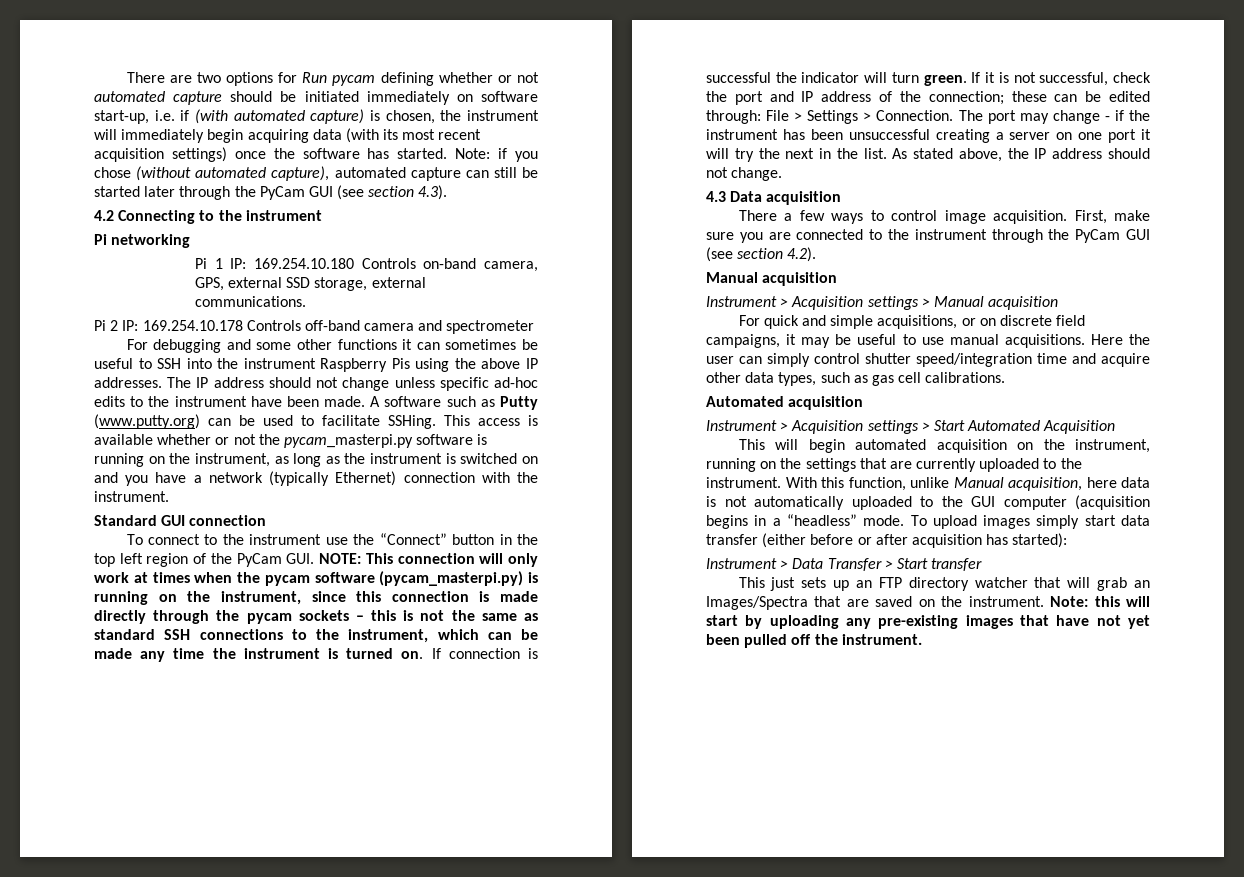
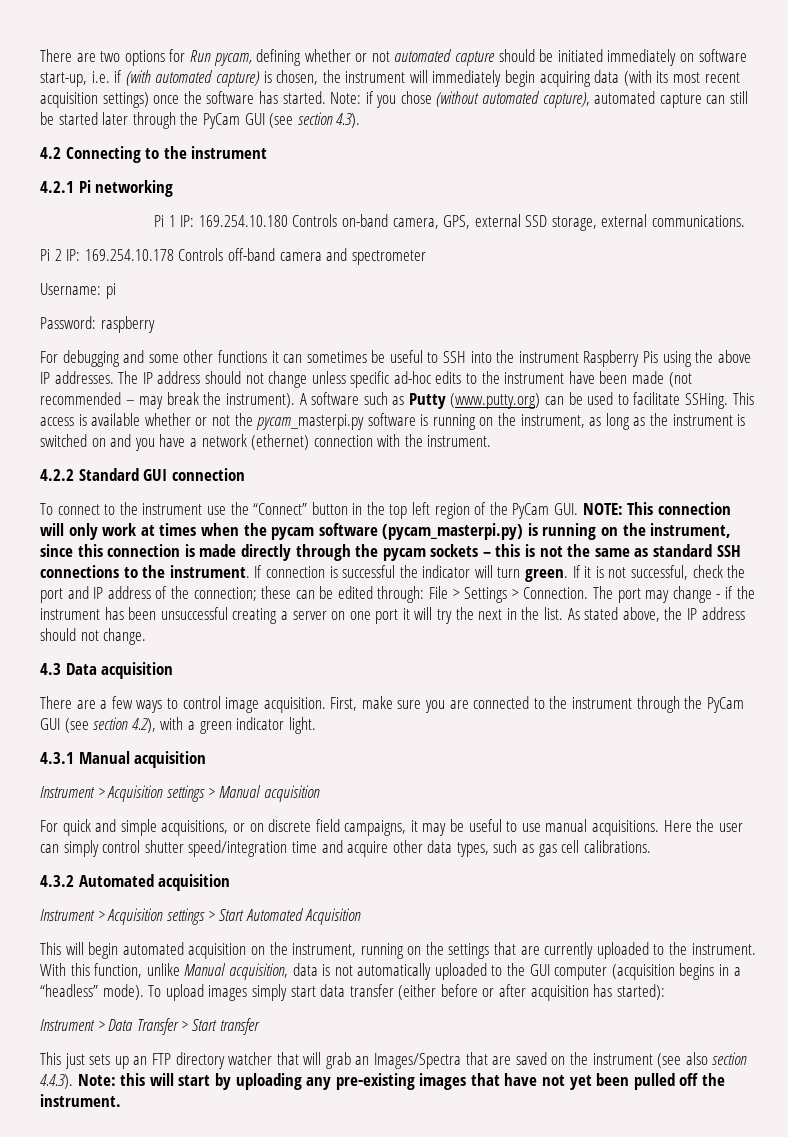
[332,75,376,86] pycam -> [213,53,252,66] pycam,
(322, 215) none -> [40,181,74,193] 4.2.1
(535, 327) none -> [40,283,116,299] [40,316,155,333] // Username: pi // Password: raspberry
[324,396,366,407] made. -> [632,371,692,387] [40,392,295,409] made (not recommended – may break the instrument).
[269,471,397,486] (typically Ethernet) -> [251,434,310,450] (ethernet)
(169, 496) none -> [40,469,74,481] 4.2.2
[348,629,538,643] [94,648,424,662] instrument, which can be made any time the instrument is turned on. -> [169,565,250,578] instrument.
(777, 215) none -> [76,700,96,709] are
[787,247,817,262] 4.2). // -> [131,717,316,734] [40,752,74,764] 4.2), with a green indicator light. // 4.3.1
(1006, 377) none -> [40,875,74,887] 4.3.2
[1086,477,1117,488] here -> (288, 971) none
[863,515,905,526] mode. -> [102,984,144,1000] mode).
[968,596,1044,607] instrument. -> [592,1052,748,1068] [40,1074,73,1089] instrument (see also section 4.4.3).

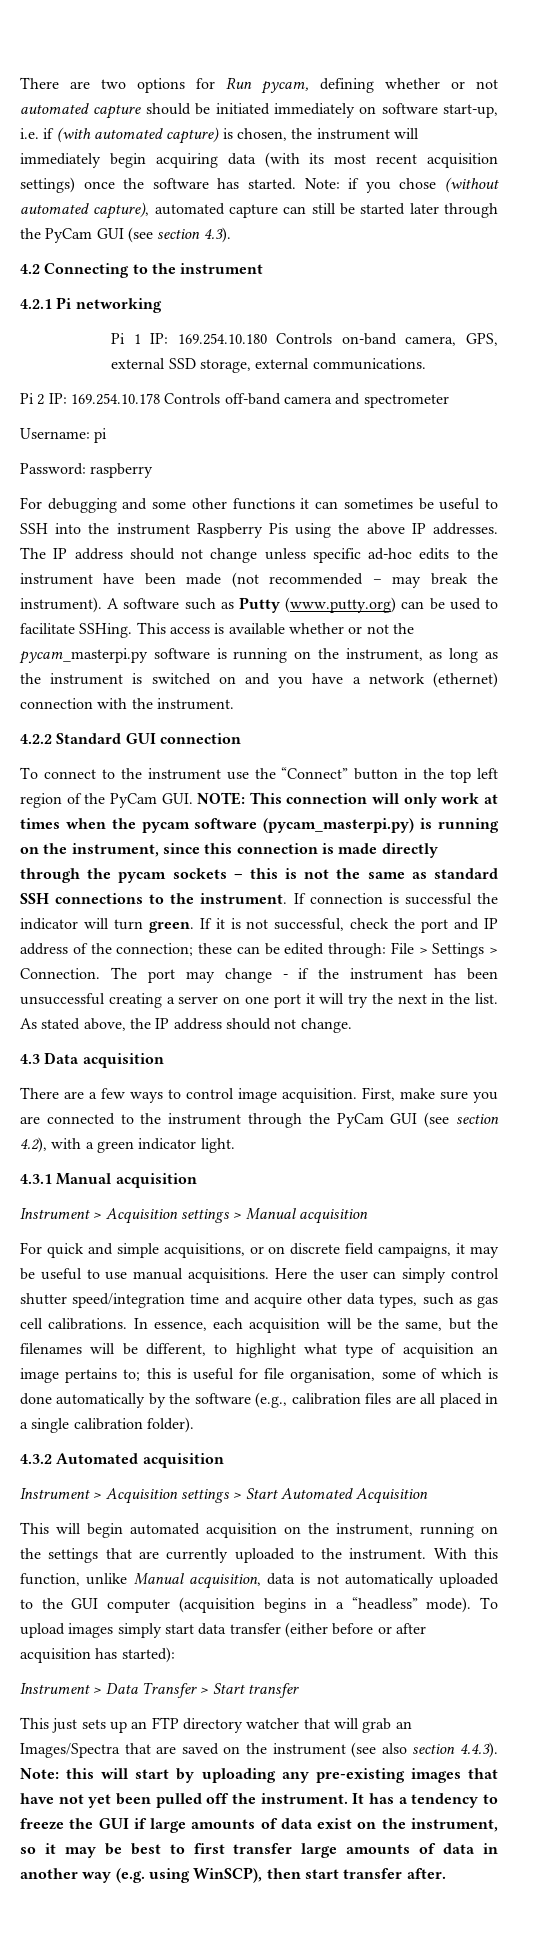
(651, 846) none -> [133,1318,498,1333] [20,1343,499,1358] [20,1368,499,1383] [20,1392,498,1408] [20,1417,194,1433] In essence, each acquisition will be the same, but the filenames will be different, to highlight what type of acquisition an image pertains to; this is useful for file organisation, some of which is done automatically by the software (e.g., calibration files are all placed in a single calibration folder).
(121, 1100) none -> [352,1793,499,1808] [20,1818,498,1833] [20,1843,499,1858] [20,1867,446,1883] It has a tendency to freeze the GUI if large amounts of data exist on the instrument, so it may be best to first transfer large amounts of data in another way (e.g. using WinSCP), then start transfer after.

